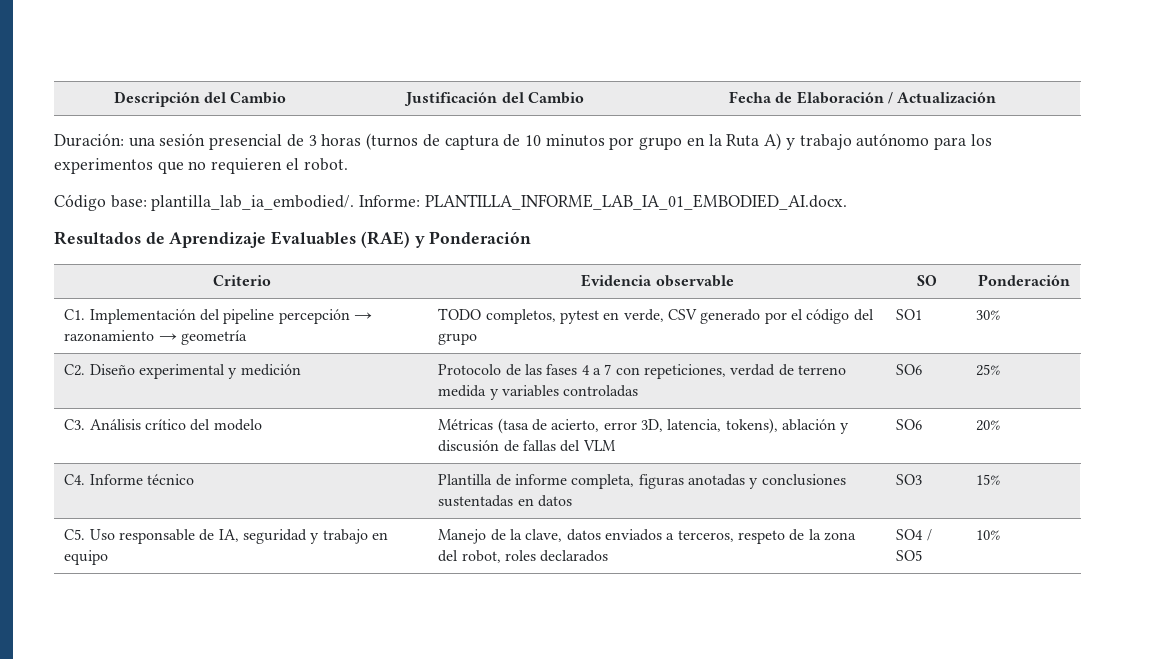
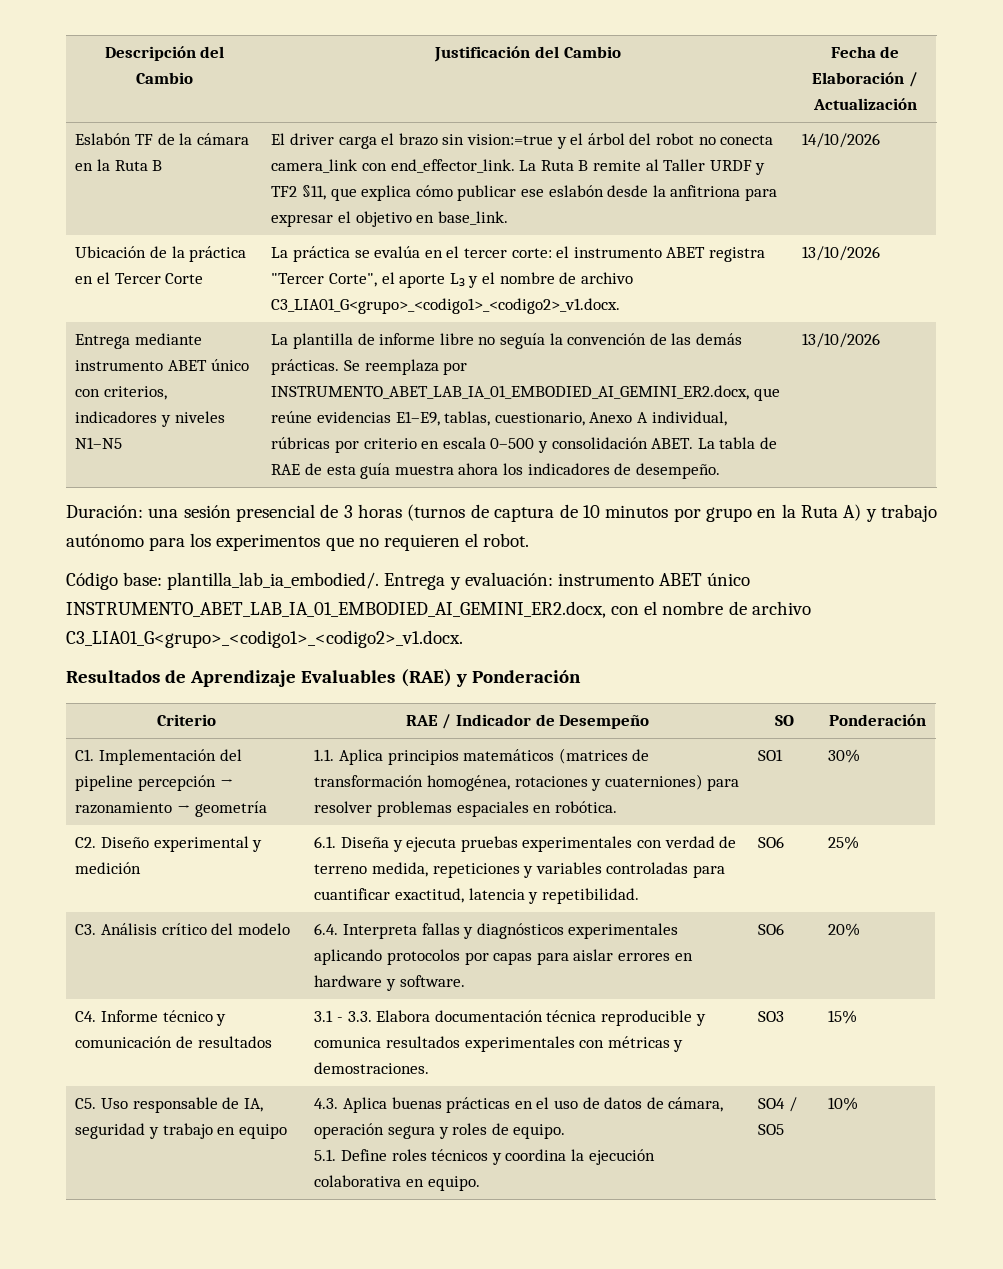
(997, 98) none -> [75,133,249,145] [75,159,163,171] [271,133,774,149] [271,159,766,175] [271,185,777,201] [271,211,508,227] [802,133,881,148] [75,246,247,262] [75,272,204,284] [271,246,765,262] [271,272,633,288] [271,298,621,314] [802,246,881,261] [75,333,203,349] [75,359,249,371] [75,386,168,400] [75,411,225,427] [75,437,123,449] [271,333,742,349] [271,359,468,375] [271,385,781,401] [271,411,727,426] [271,437,777,453] [271,463,720,479] [802,333,881,348] // Eslabón TF de la cámara en la Ruta B | El driver carga el brazo sin vision:=true y el árbol del robot no conecta camera_link con end_effector_link. La Ruta B remite al Taller URDF y TF2 §11, que explica cómo publicar ese eslabón desde la anfitriona para expresar el objetivo en base_link. | 14/10/2026 // Ubicación de la práctica en el Tercer Corte | La práctica se evalúa en el tercer corte: el instrumento ABET registra "Tercer Corte", el aporte L₃ y el nombre de archivo C3_LIA01_G<grupo>_<codigo1>_<codigo2>_v1.docx. | 13/10/2026 // Entrega mediante instrumento ABET único con criterios, indicadores y niveles N1–N5 | La plantilla de informe libre no seguía la convención de las demás prácticas. Se reemplaza por INSTRUMENTO_ABET_LAB_IA_01_EMBODIED_AI_GEMINI_ER2.docx, que reúne evidencias E1–E9, tablas, cuestionario, Anexo A individual, rúbricas por criterio en escala 0–500 y consolidación ABET. La tabla de RAE de esta guía muestra ahora los indicadores de desempeño. | 13/10/2026
[359,194,847,210] Informe: PLANTILLA_INFORME_LAB_IA_01_EMBODIED_AI.docx. -> [384,572,751,590] [66,601,811,618] [66,630,463,648] Entrega y evaluación: instrumento ABET único INSTRUMENTO_ABET_LAB_IA_01_EMBODIED_AI_GEMINI_ER2.docx, con el nombre de archivo C3_LIA01_G<grupo>_<codigo1>_<codigo2>_v1.docx.
[581,274,734,287] Evidencia observable -> [405,714,650,729] RAE / Indicador de Desempeño
[438,308,874,324] [438,333,478,345] TODO completos, pytest en verde, CSV generado por el código del grupo -> [314,748,650,765] [314,774,740,791] [314,801,617,817] 1.1. Aplica principios matemáticos (matrices de transformación homogénea, rotaciones y cuaterniones) para resolver problemas espaciales en robótica.
[438,364,726,379] Protocolo de las fases 4 a 7 con repeticiones, -> [314,836,662,852] 6.1. Diseña y ejecuta pruebas experimentales con
[438,385,487,397] medida -> [372,862,520,878] medida, repeticiones
(639, 391) none -> [692,865,725,878] [314,888,639,904] para cuantificar exactitud, latencia y repetibilidad.
[438,418,850,434] [438,440,616,452] Métricas (tasa de acierto, error 3D, latencia, tokens), ablación y discusión de fallas del VLM -> [314,923,679,939] [314,949,693,965] [314,975,465,991] 6.4. Interpreta fallas y diagnósticos experimentales aplicando protocolos por capas para aislar errores en hardware y software.
[438,474,846,489] [438,495,573,507] | Plantilla de informe completa, figuras anotadas y conclusiones sustentadas en datos -> [216,1014,227,1026] [75,1036,272,1048] [314,1010,706,1026] [314,1036,684,1052] [314,1062,430,1074] y comunicación de resultados | 3.1 - 3.3. Elabora documentación técnica reproducible y comunica resultados experimentales con métricas y demostraciones.
[438,529,856,544] [438,550,609,563] Manejo de la clave, datos enviados a terceros, respeto de la zona del robot, roles declarados -> [314,1097,724,1113] [314,1123,566,1139] [314,1149,655,1165] [314,1175,480,1191] 4.3. Aplica buenas prácticas en el uso de datos de cámara, operación segura y roles de equipo. // 5.1. Define roles técnicos y coordina la ejecución colaborativa en equipo.

